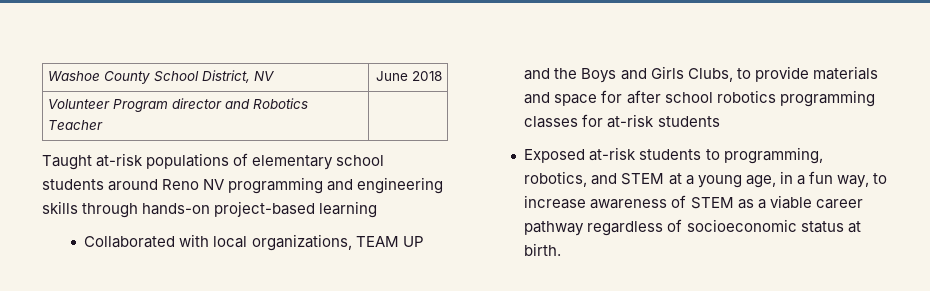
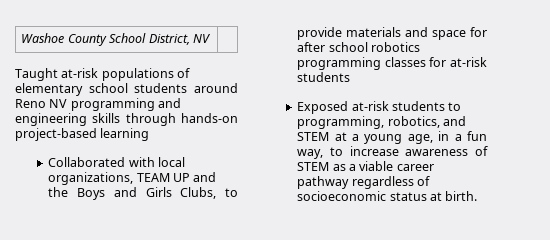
[375,71,442,81] [48,98,309,112] [48,120,104,130] | June 2018 // Volunteer Program director and Robotics Teacher -> (211, 38) none

